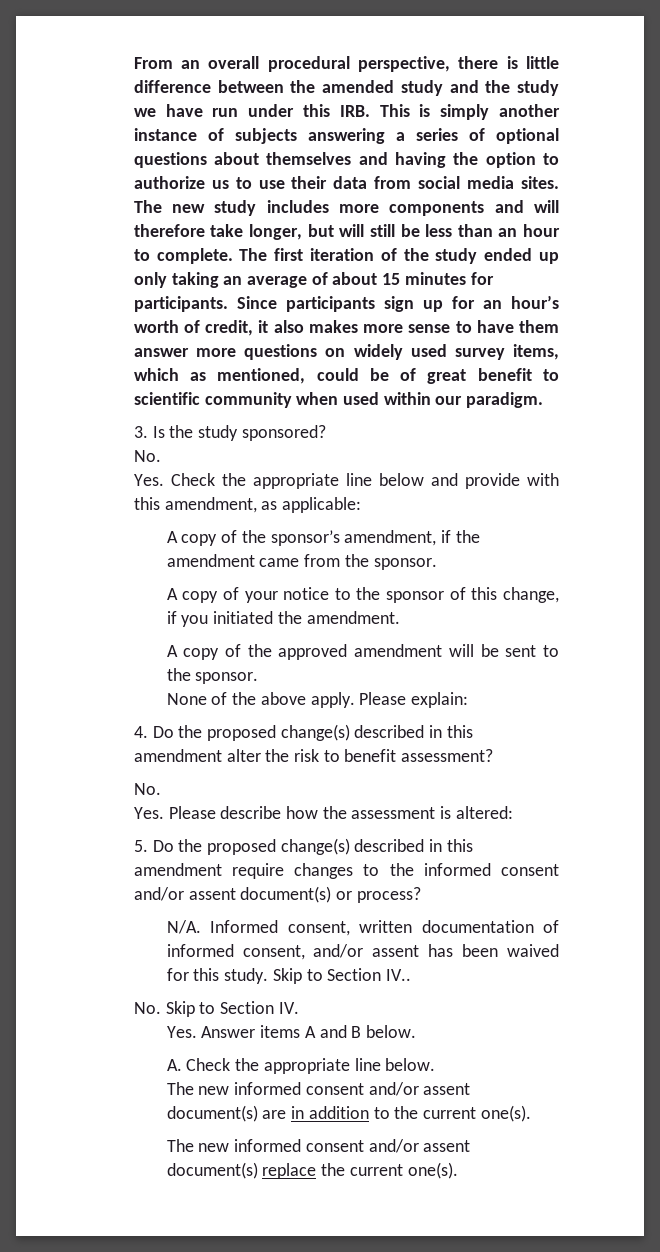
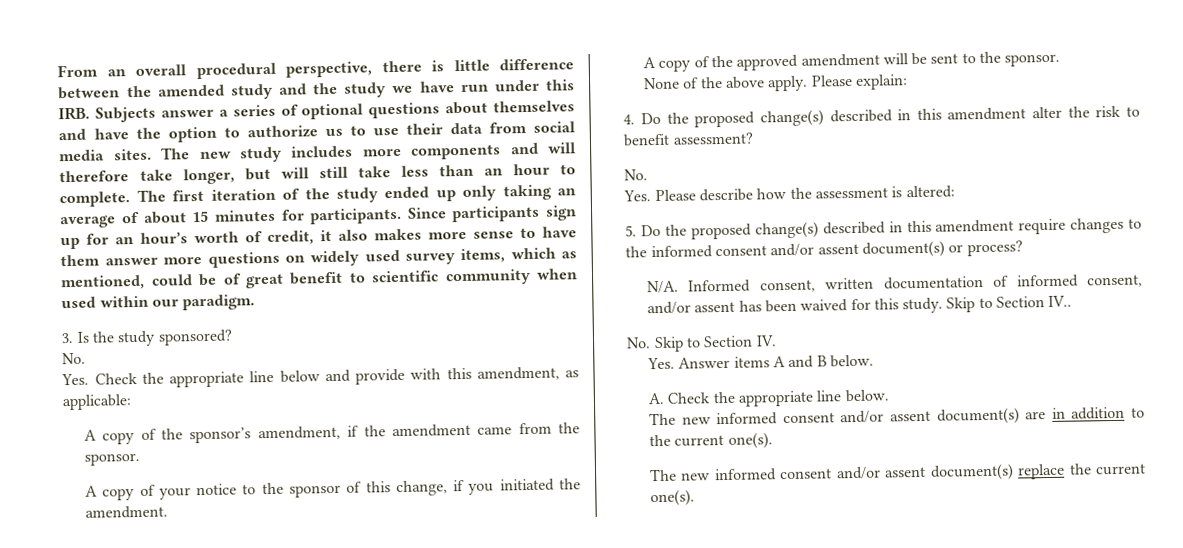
[379,104,560,120] [133,128,385,144] This is simply another instance of subjects answering -> [95,106,215,123] Subjects answer
[395,152,447,168] having -> [93,128,129,140] have
[400,224,420,237] be -> [357,166,391,178] take

